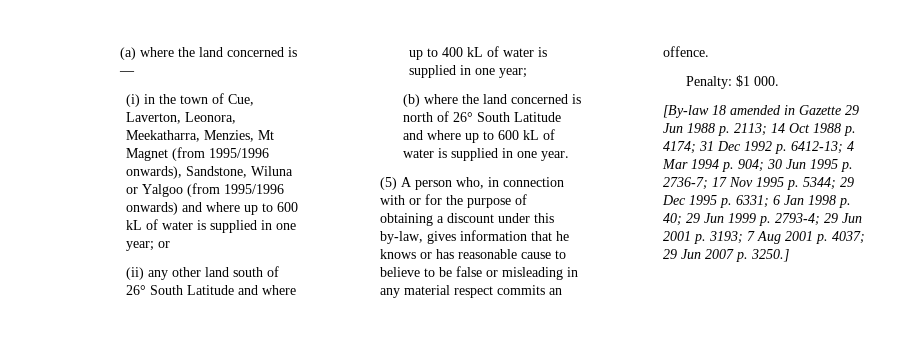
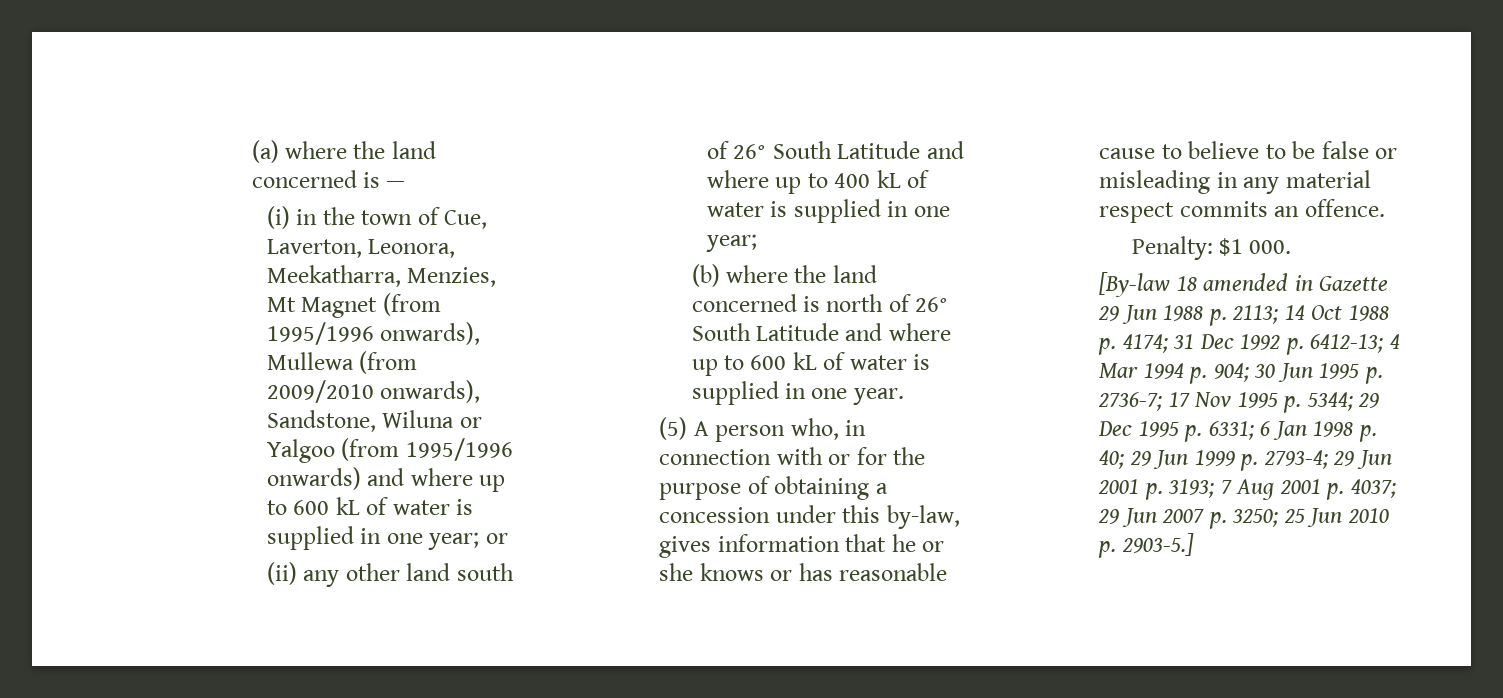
(182, 172) none -> [266,351,418,374] [266,380,481,403] Mullewa (from 2009/2010 onwards),
[447,213,495,223] discount -> [659,507,771,523] concession
(570, 236) none -> [922,541,945,552] [659,563,694,581] or she
[751,249,790,262] 3250.] -> [1232,508,1389,527] [1098,533,1194,558] 3250; 25 Jun 2010 p. 2903-5.]

